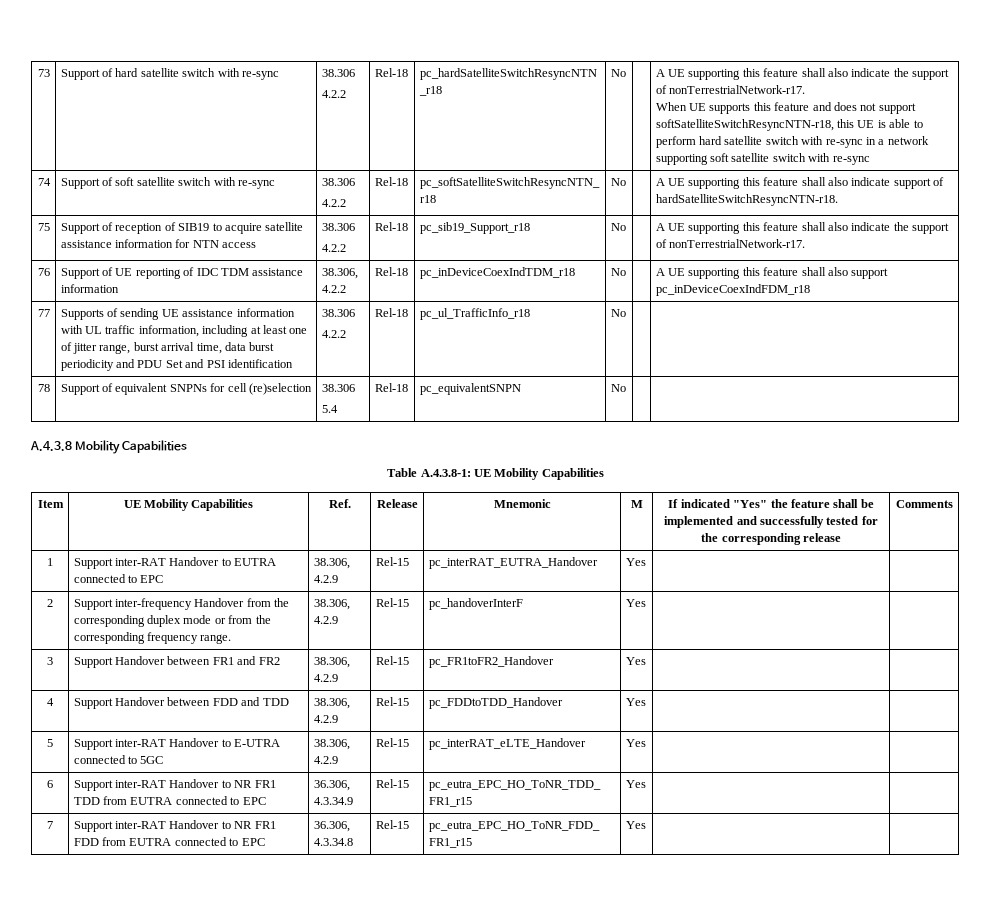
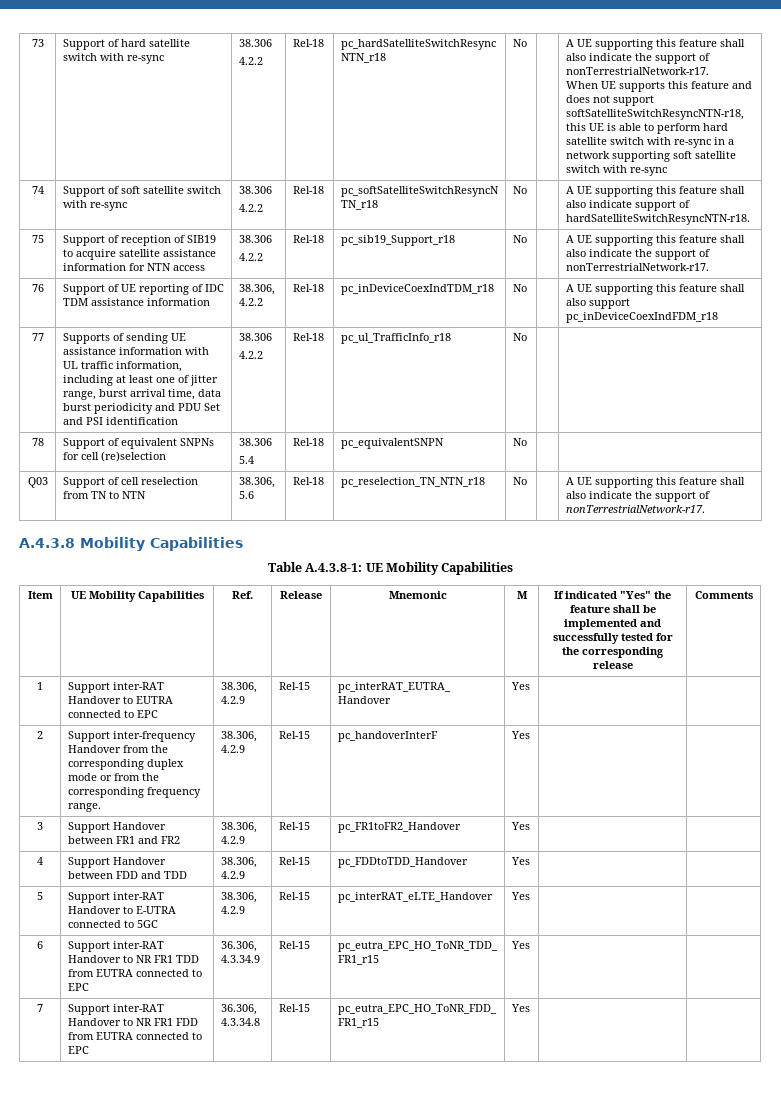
(626, 388) none -> [27,477,48,488] [62,477,198,488] [62,491,146,499] [238,477,275,488] [238,491,254,499] [292,477,324,485] [340,477,485,488] [512,477,527,485] [565,477,745,488] [565,491,710,502] [565,505,705,513] // Q03 | Support of cell reselection from TN to NTN | 38.306, 5.6 | Rel-18 | pc_reselection_TN_NTN_r18 | No | | A UE supporting this feature shall also indicate the support of nonTerrestrialNetwork-r17.

